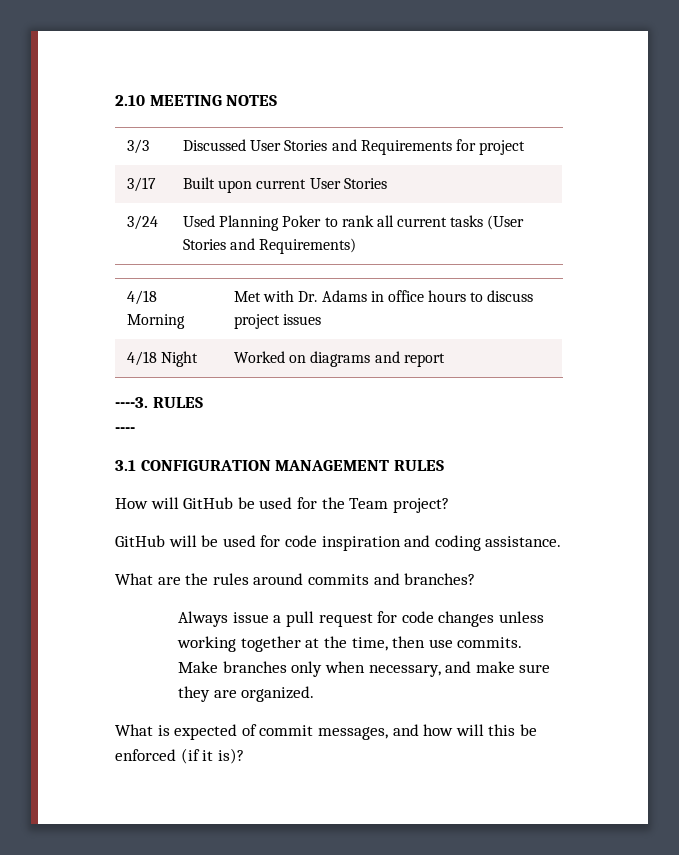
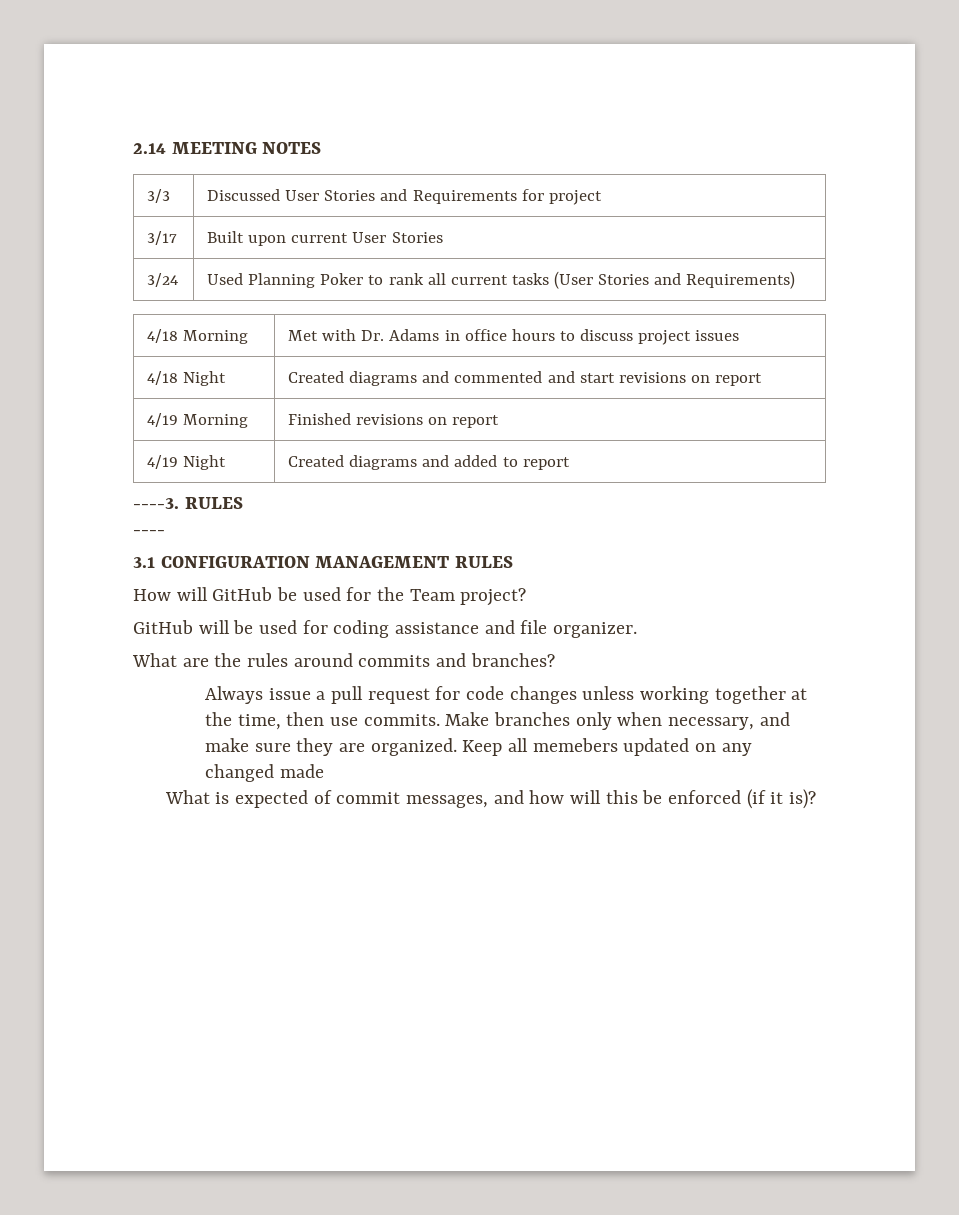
[115,95,145,106] 2.10 -> [133,143,166,154] 2.14
[234,351,400,367] Worked on diagrams and -> [288,371,763,386] [147,413,249,428] [288,413,500,428] [147,455,227,470] [288,455,518,470] Created diagrams and commented and start revisions on report // 4/19 Morning | Finished revisions on report // 4/19 Night | Created diagrams and added to
[284,535,562,551] code inspiration and coding assistance. -> [333,620,638,638] coding assistance and file organizer.
(315, 694) none -> [462,738,752,756] [204,764,324,782] Keep all memebers updated on any changed made

